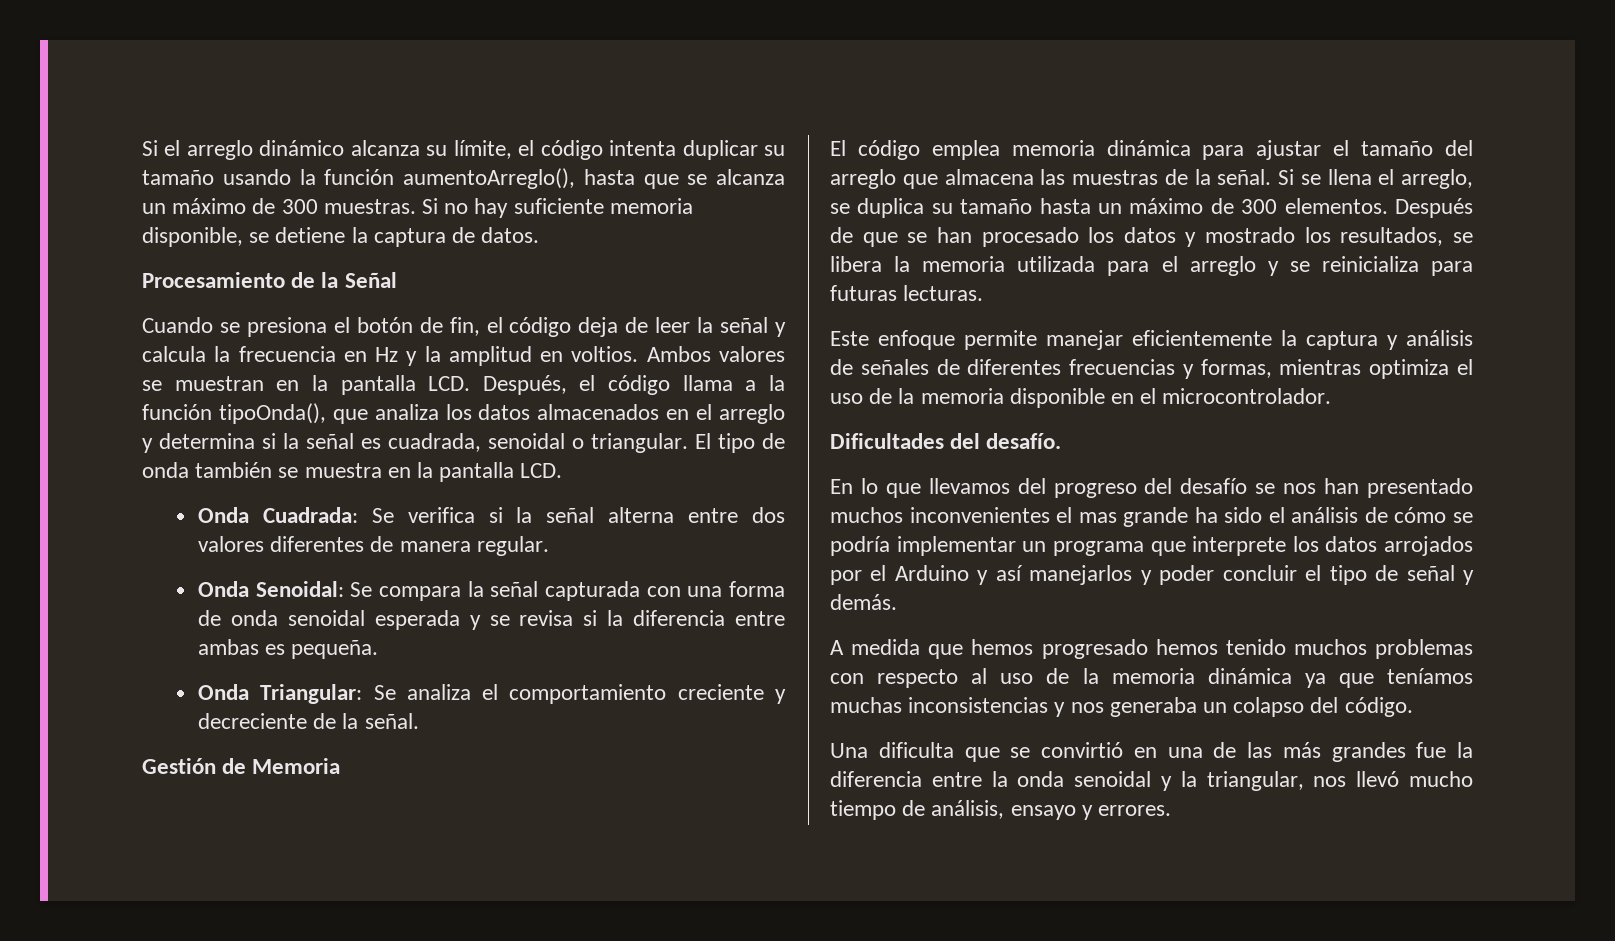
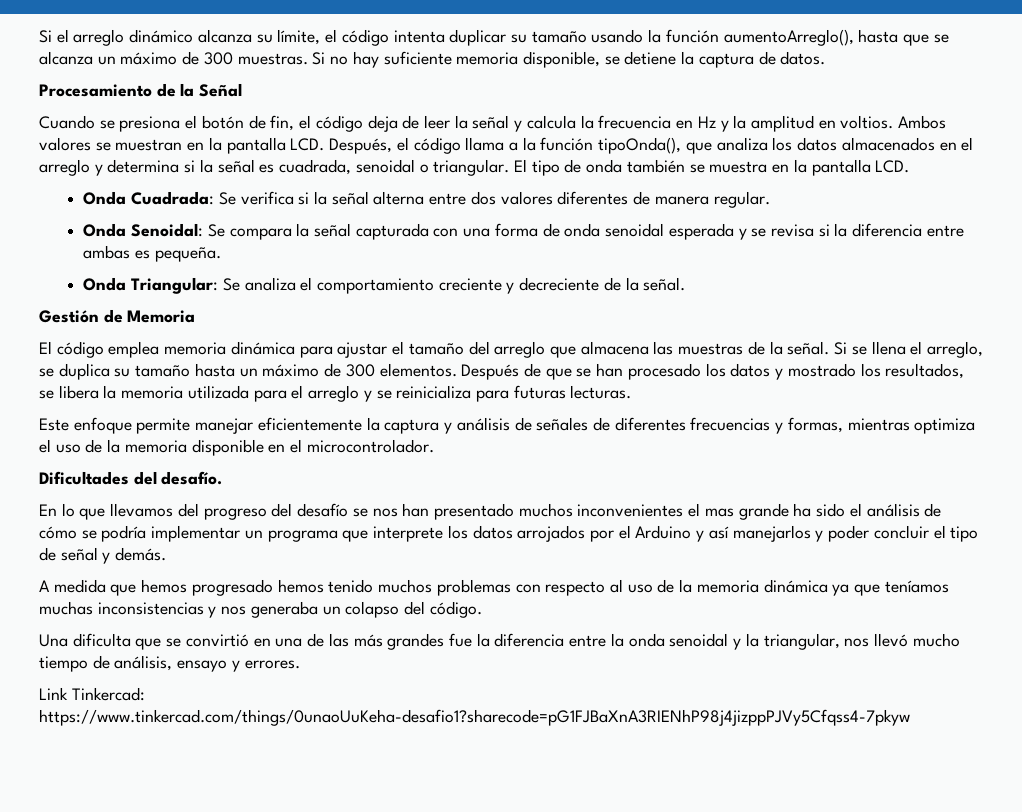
(1172, 810) none -> [39,687,145,701] [39,709,910,726] // Link Tinkercad: https://www.tinkercad.com/things/0unaoUuKeha-desafio1?sharecode=pG1FJBaXnA3RIENhP98j4jizppPJVy5Cfqss4-7pkyw

